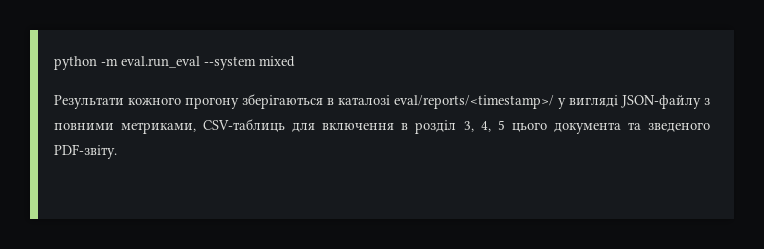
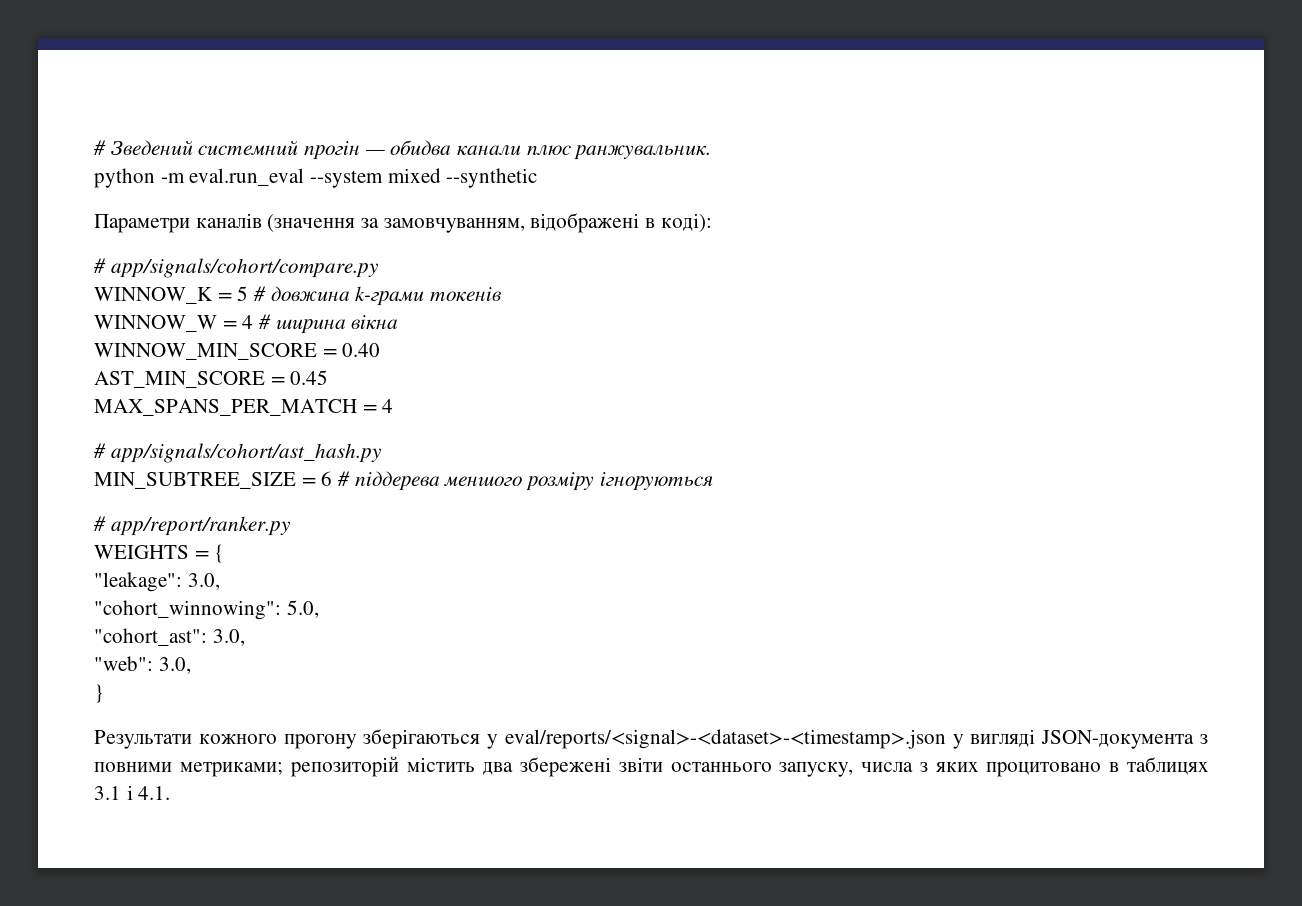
(54, 63) none -> [94,140,712,160] # Зведений системний прогін — обидва канали плюс ранжувальник. //
(295, 61) none -> [446,168,538,188] [94,213,712,233] [94,258,378,278] [94,286,502,306] [94,314,399,334] [94,343,381,360] [94,370,329,388] [94,399,394,416] [94,443,381,463] [94,471,713,491] [94,516,290,536] [94,544,225,563] [94,572,220,592] [94,600,319,620] [94,628,245,646] [94,656,191,674] [94,684,104,703] --synthetic // Параметри каналів (значення за замовчуванням, відображені в коді): // # app/signals/cohort/compare.py // WINNOW_K = 5 # довжина k-грами токенів // WINNOW_W = 4 # ширина вікна // WINNOW_MIN_SCORE = 0.40 // AST_MIN_SCORE = 0.45 // MAX_SPANS_PER_MATCH = 4 // # app/signals/cohort/ast_hash.py // MIN_SUBTREE_SIZE = 6 # піддерева меншого розміру ігноруються // # app/report/ranker.py // WEIGHTS = { // "leakage": 3.0, // "cohort_winnowing": 5.0, // "cohort_ast": 3.0, // "web": 3.0, // }
[327,95,554,109] в каталозі eval/reports/<timestamp>/ -> [487,729,946,749] у eval/reports/<signal>-<dataset>-<timestamp>.json
[621,95,701,109] JSON-файлу -> [1040,730,1194,749] JSON-документа
[121,119,711,134] [54,144,117,159] метриками, CSV-таблиць для включення в розділ 3, 4, 5 цього документа та зведеного PDF-звіту. -> [179,756,1208,777] [94,785,171,800] метриками; репозиторій містить два збережені звіти останнього запуску, числа з яких процитовано в таблицях 3.1 і 4.1.

